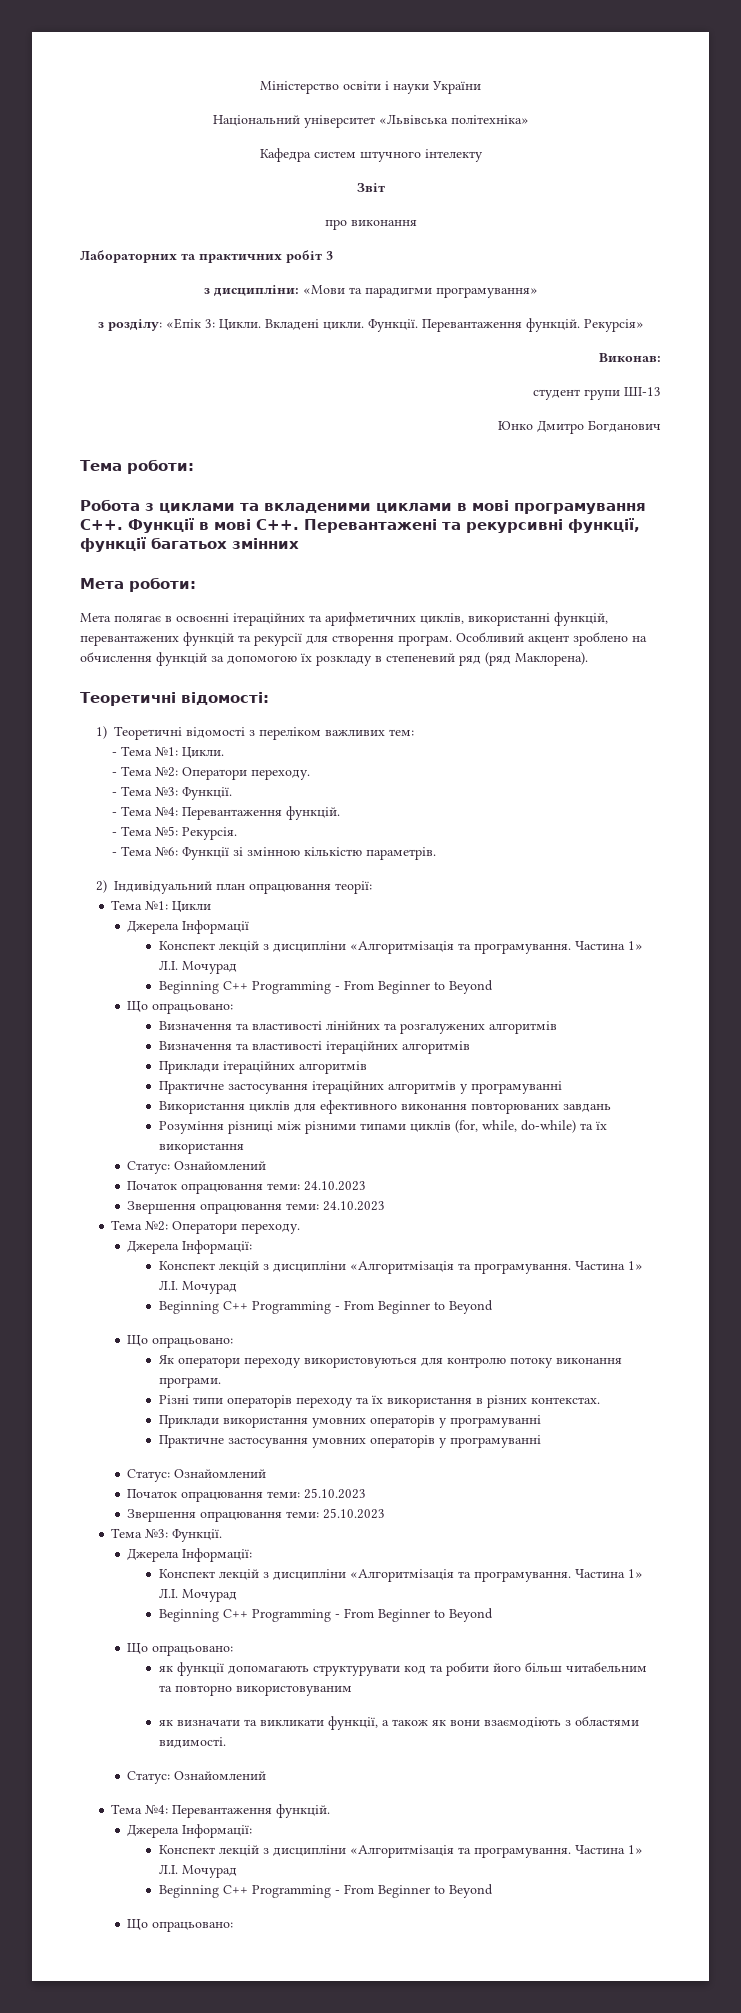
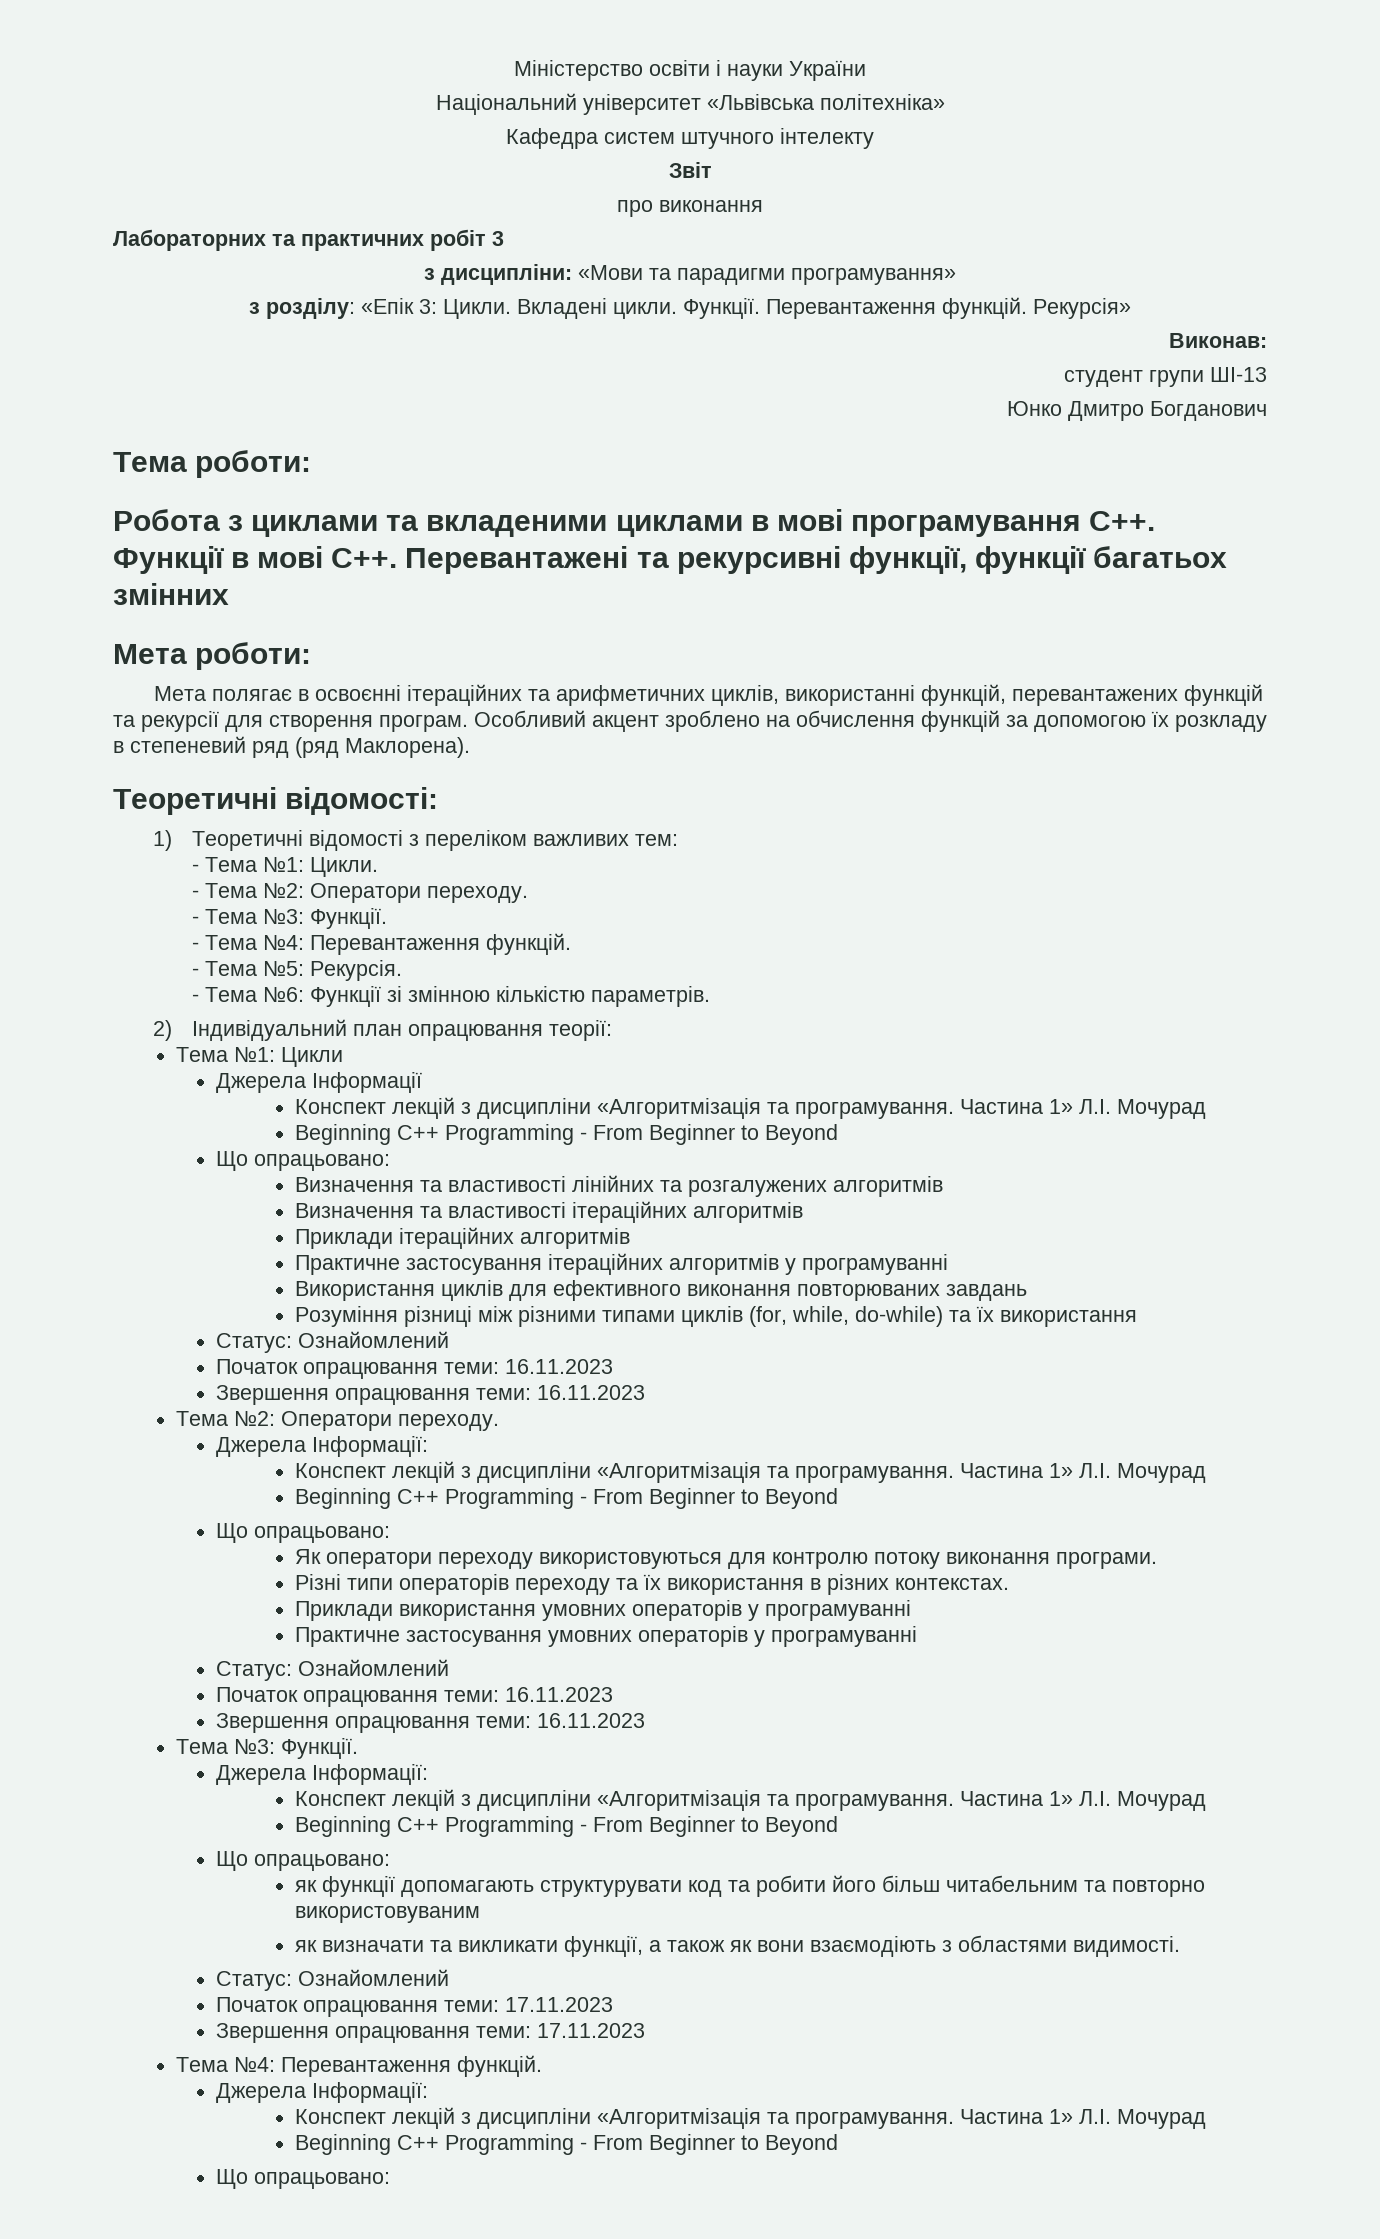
[304,1181,367,1191] [127,1201,386,1214] 24.10.2023 // Звершення опрацювання теми: 24.10.2023 -> [504,1359,613,1374] [215,1385,645,1405] 16.11.2023 // Звершення опрацювання теми: 16.11.2023
[304,1488,367,1499] [127,1508,386,1522] 25.10.2023 // Звершення опрацювання теми: 25.10.2023 -> [504,1687,613,1702] [215,1713,645,1733] 16.11.2023 // Звершення опрацювання теми: 16.11.2023
(267, 1775) none -> [215,1997,613,2017] [215,2023,645,2043] // Початок опрацювання теми: 17.11.2023 // Звершення опрацювання теми: 17.11.2023

